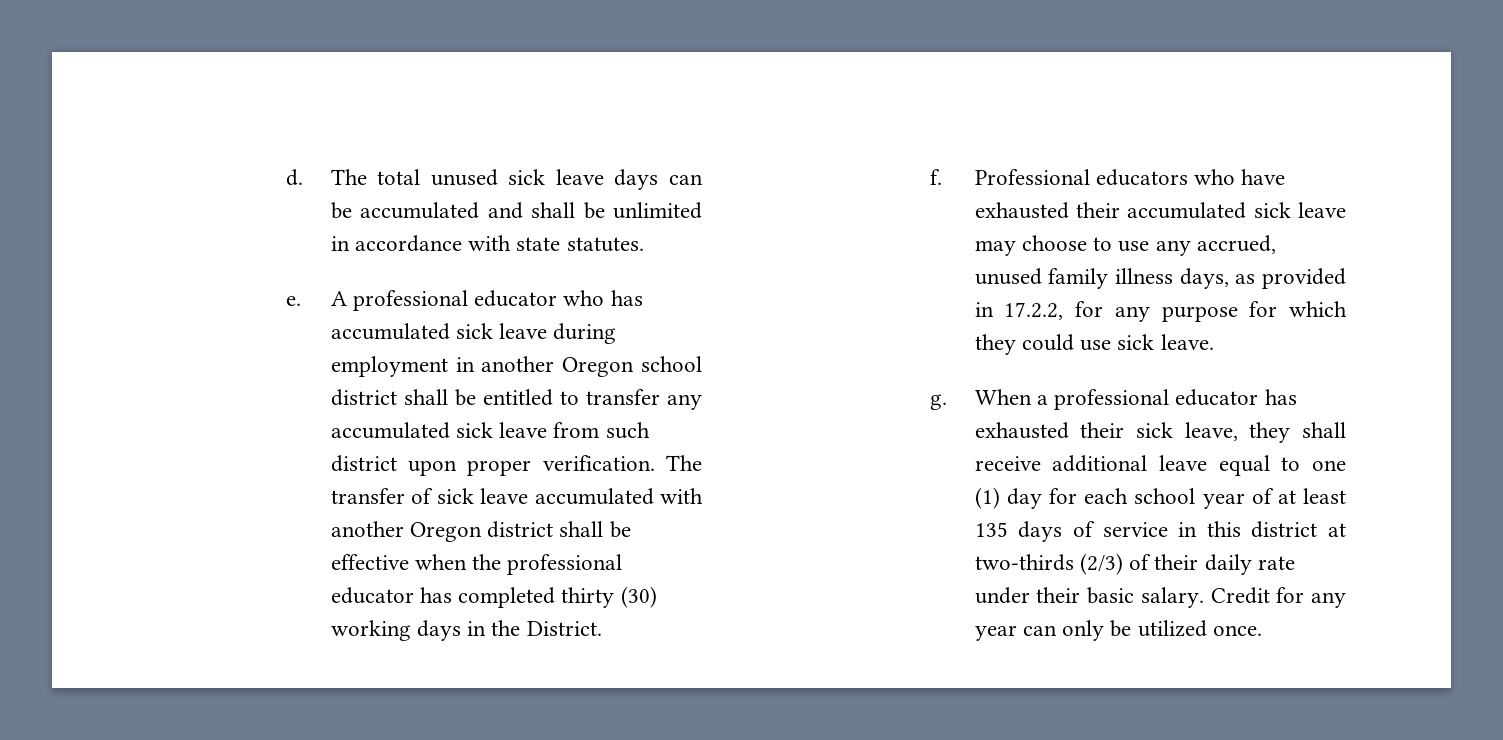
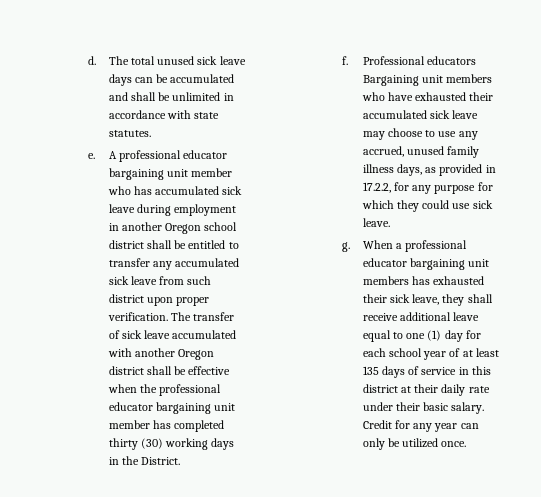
(558, 298) none -> [108,168,233,180] bargaining unit member
(414, 595) none -> [155,402,236,414] [108,420,150,429] bargaining unit member
(1188, 177) none -> [362,74,493,86] Bargaining unit members
(1259, 397) none -> [409,258,490,270] [362,276,409,285] bargaining unit members
[974,553,1152,575] two-thirds (2/3) of -> (411, 389) none

